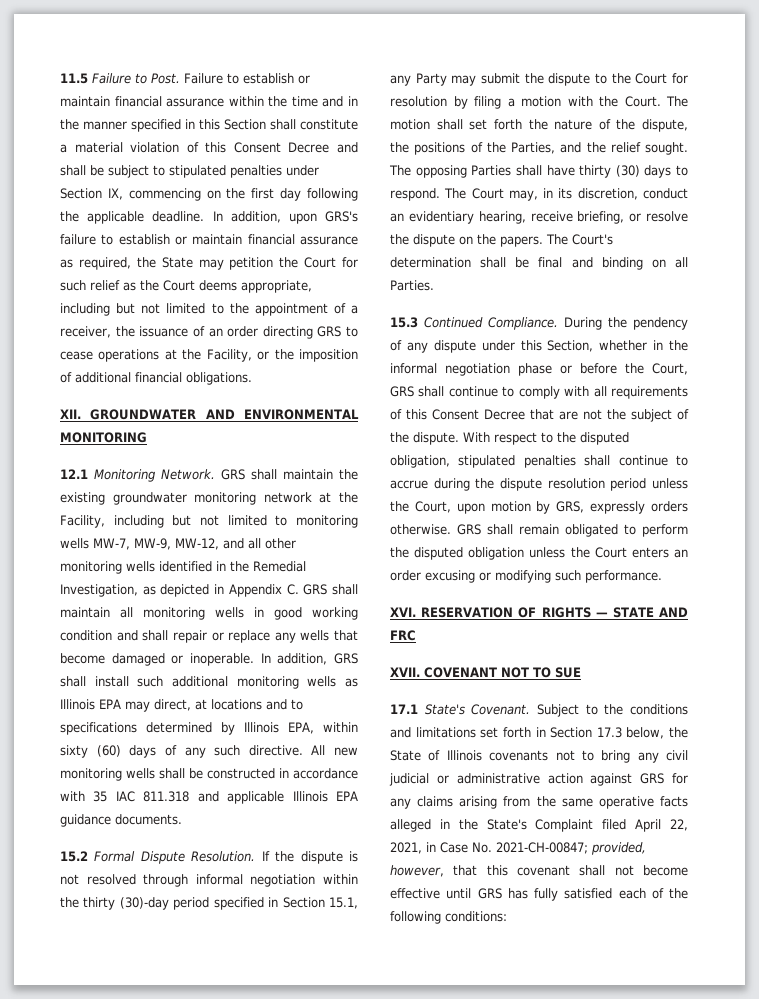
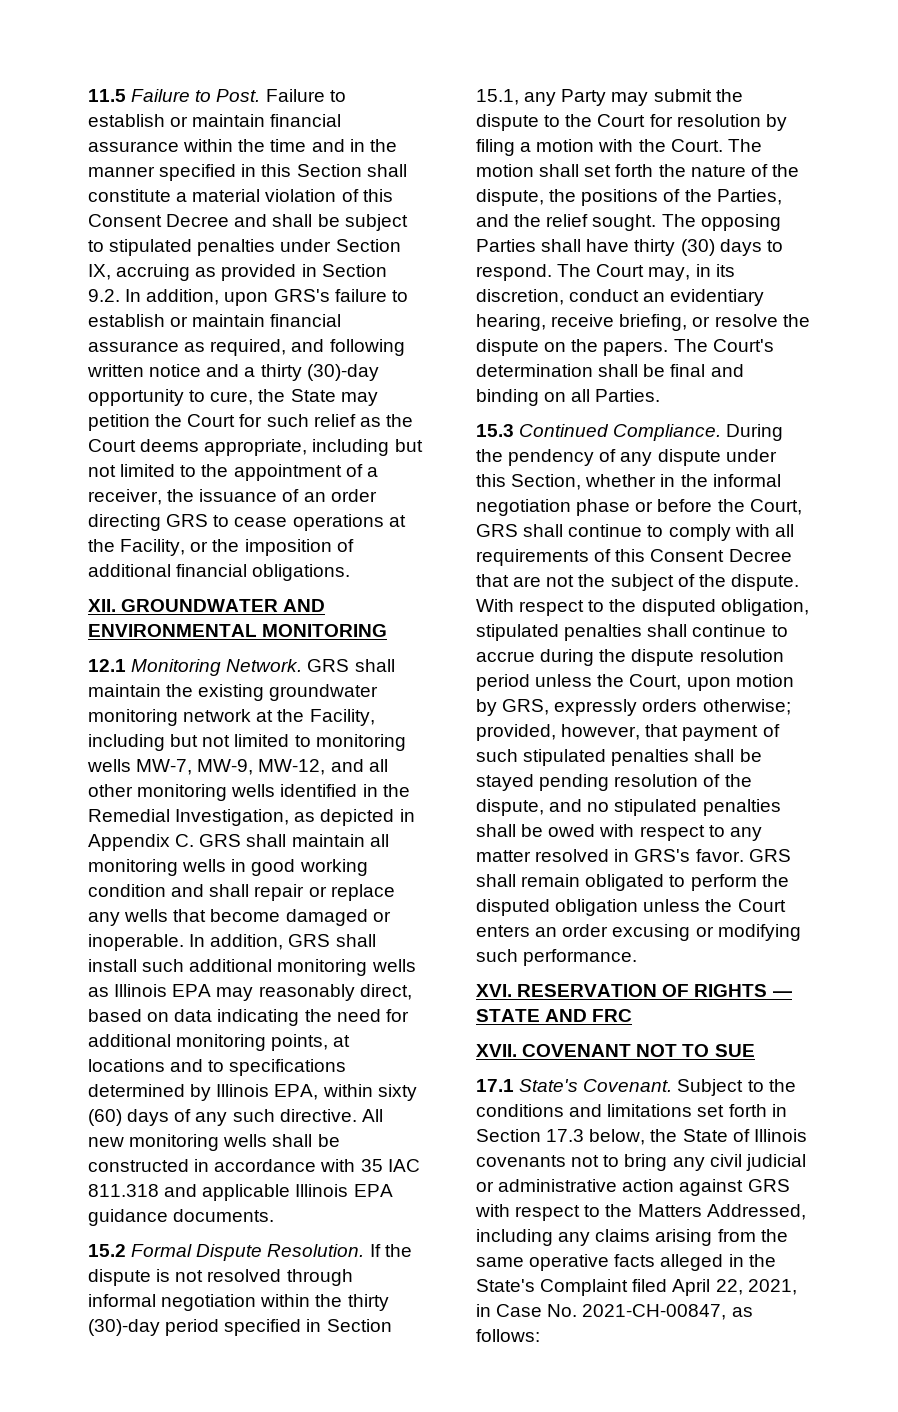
[128,188,358,201] [60,211,205,224] commencing on the first day following the applicable deadline. -> [116,264,387,281] [88,289,120,302] accruing as provided in Section 9.2.
(131, 263) none -> [291,339,405,356] [87,364,379,381] [88,389,254,406] and following written notice and a thirty (30)-day opportunity to cure,
[154,699,191,711] direct, -> [258,984,412,1001] [88,1009,409,1026] [88,1034,329,1051] reasonably direct, based on data indicating the need for additional monitoring points,
[390,524,451,535] otherwise. -> [702,699,791,715] [476,724,780,741] [476,749,762,766] [476,774,752,791] [476,799,781,816] [476,824,762,841] [476,849,744,862] otherwise; provided, however, that payment of such stipulated penalties shall be stayed pending resolution of the dispute, and no stipulated penalties shall be owed with respect to any matter resolved in GRS's favor.
[672,773,688,784] for -> [475,1204,806,1221] [476,1229,553,1246] with respect to the Matters Addressed, including
[496,842,646,855] [390,865,688,877] [390,888,688,901] [390,911,507,924] 2021-CH-00847; provided, however, that this covenant shall not become effective until GRS has fully satisfied each of the following conditions: -> [582,1304,753,1320] [476,1329,540,1342] 2021-CH-00847, as follows:

